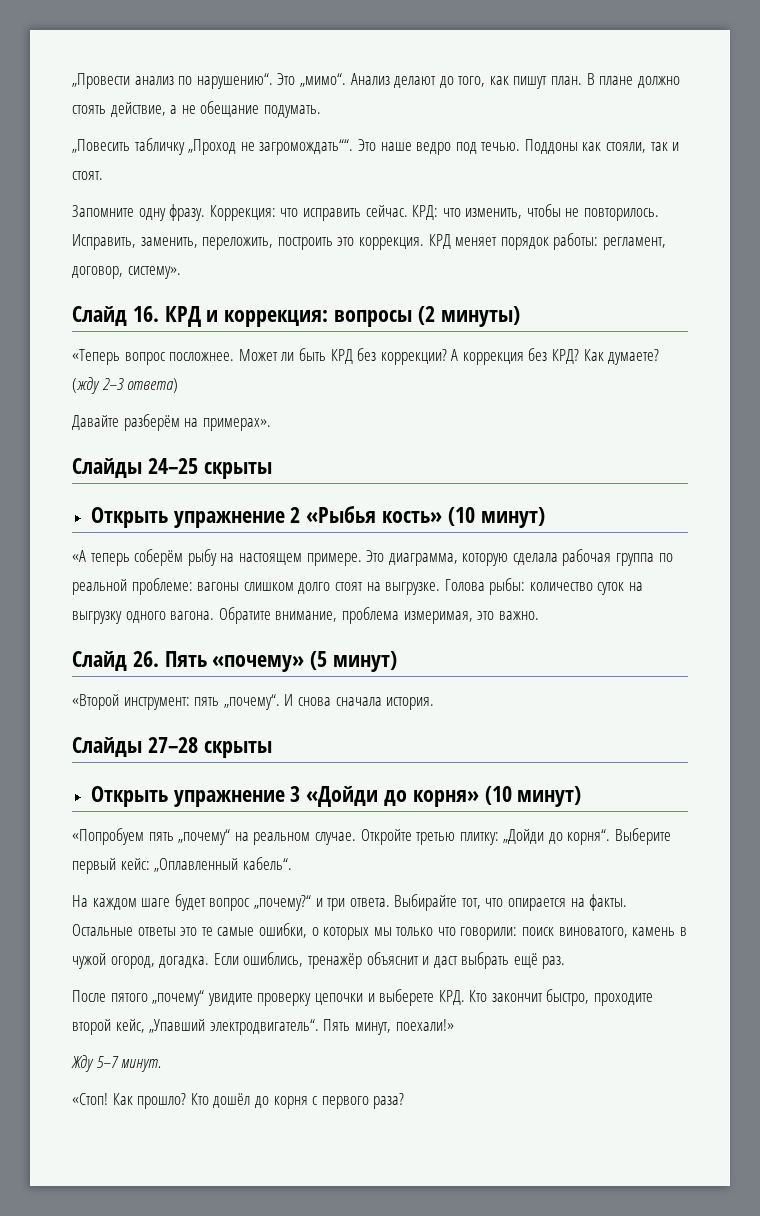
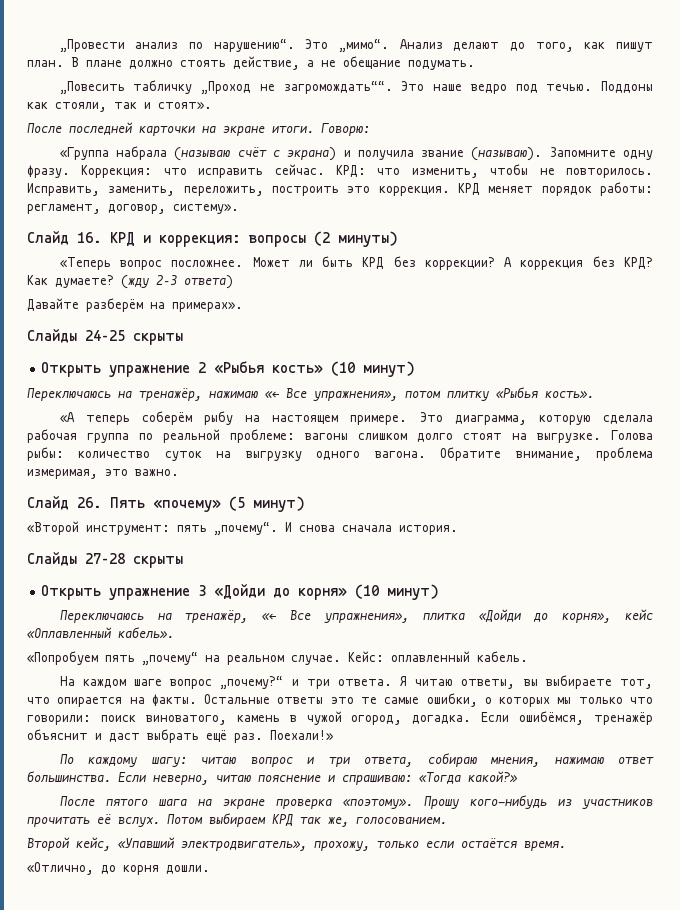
[72,171,103,180] стоят. // -> [158,102,212,110] [27,122,370,136] [59,146,543,161] стоят». // После последней карточки на экране итоги. Говорю: // «Группа набрала (называю счёт с экрана) и получила звание (называю).
(545, 517) none -> [27,387,594,401] // Переключаюсь на тренажёр, нажимаю «← Все упражнения», потом плитку «Рыбья кость».
(582, 796) none -> [59,609,653,623] [27,627,174,639] // Переключаюсь на тренажёр, «← Все упражнения», плитка «Дойди до корня», кейс «Оплавленный кабель».
[360,828,672,845] [72,857,292,874] Откройте третью плитку: „Дойди до корня“. Выберите первый кейс: „Оплавленный кабель“. -> [348,651,528,663] Кейс: оплавленный кабель.
[174,894,206,911] будет -> (163, 682) none
[394,894,458,911] Выбирайте -> [400,675,612,689] Я читаю ответы, вы выбираете
[243,952,304,967] ошиблись, -> [519,711,585,725] ошибёмся,
[72,989,654,1006] [72,1019,454,1035] [71,1055,162,1072] [72,1093,405,1109] // После пятого „почему“ увидите проверку цепочки и выберете КРД. Кто закончит быстро, проходите второй кейс, „Упавший электродвигатель“. Пять минут, поехали!» // Жду 5–7 минут. // «Стоп! Как прошло? Кто дошёл до корня с первого раза? -> [270,730,333,741] [59,753,654,767] [27,771,517,785] [59,795,653,809] [27,813,447,827] [27,837,566,851] [27,862,210,875] Поехали!» // По каждому шагу: читаю вопрос и три ответа, собираю мнения, нажимаю ответ большинства. Если неверно, читаю пояснение и спрашиваю: «Тогда какой?» // После пятого шага на экране проверка «поэтому». Прошу кого-нибудь из участников прочитать её вслух. Потом выбираем КРД так же, голосованием. // Второй кейс, «Упавший электродвигатель», прохожу, только если остаётся время. // «Отлично, до корня дошли.

